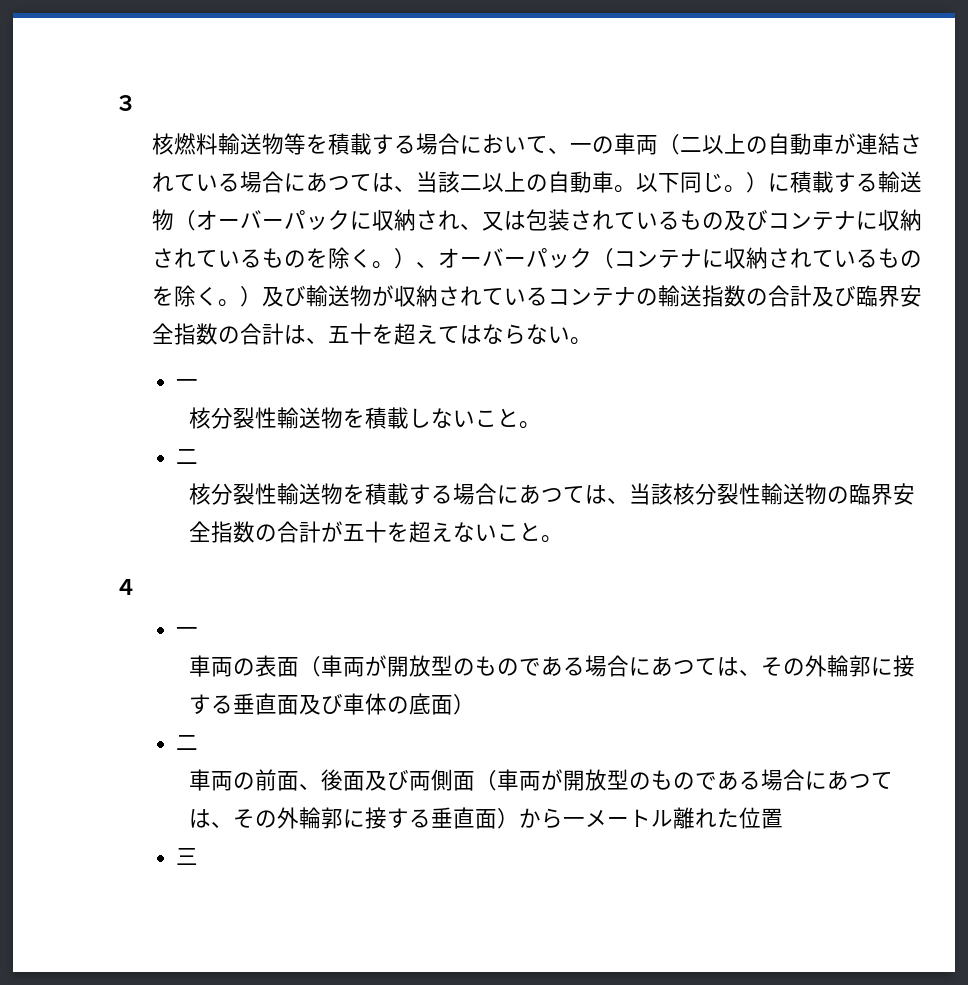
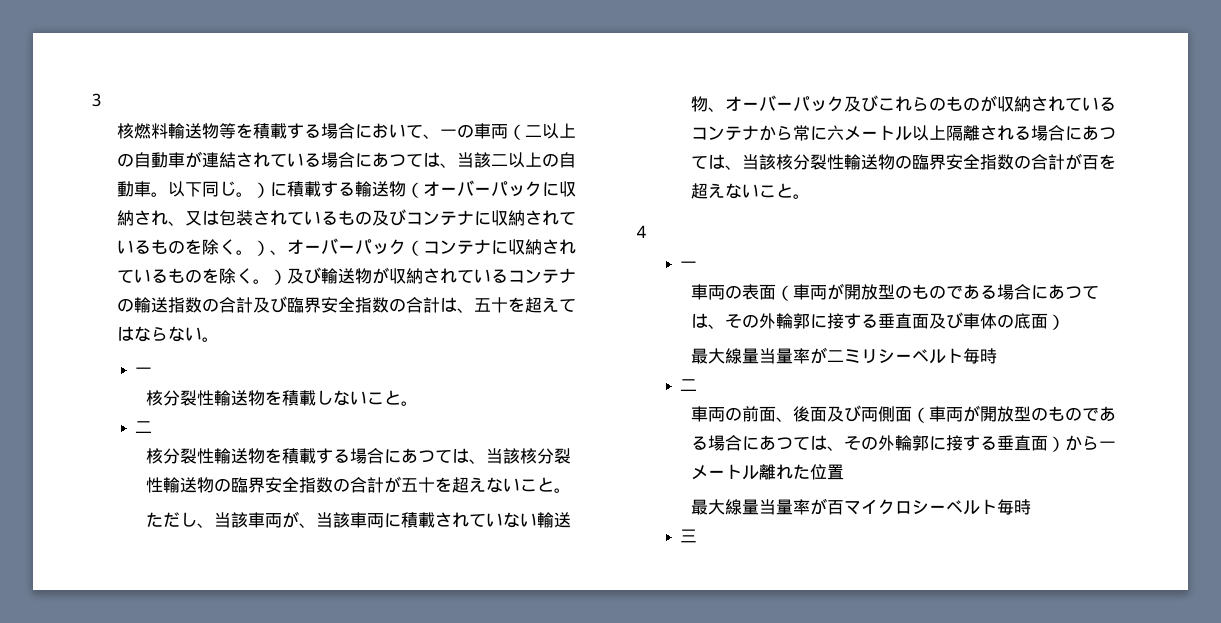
(564, 539) none -> [146,511,572,528] [691,95,1117,112] [691,125,1117,141] [691,153,1117,170] [691,183,811,199] // ただし、当該車両が、当該車両に積載されていない輸送物、オーバーパック及びこれらのものが収納されているコンテナから常に六メートル以上隔離される場合にあつては、当該核分裂性輸送物の臨界安全指数の合計が百を超えないこと。
(476, 704) none -> [691,347,998,364] // 最大線量当量率が二ミリシーベルト毎時
(784, 818) none -> [691,498,1032,515] // 最大線量当量率が百マイクロシーベルト毎時

